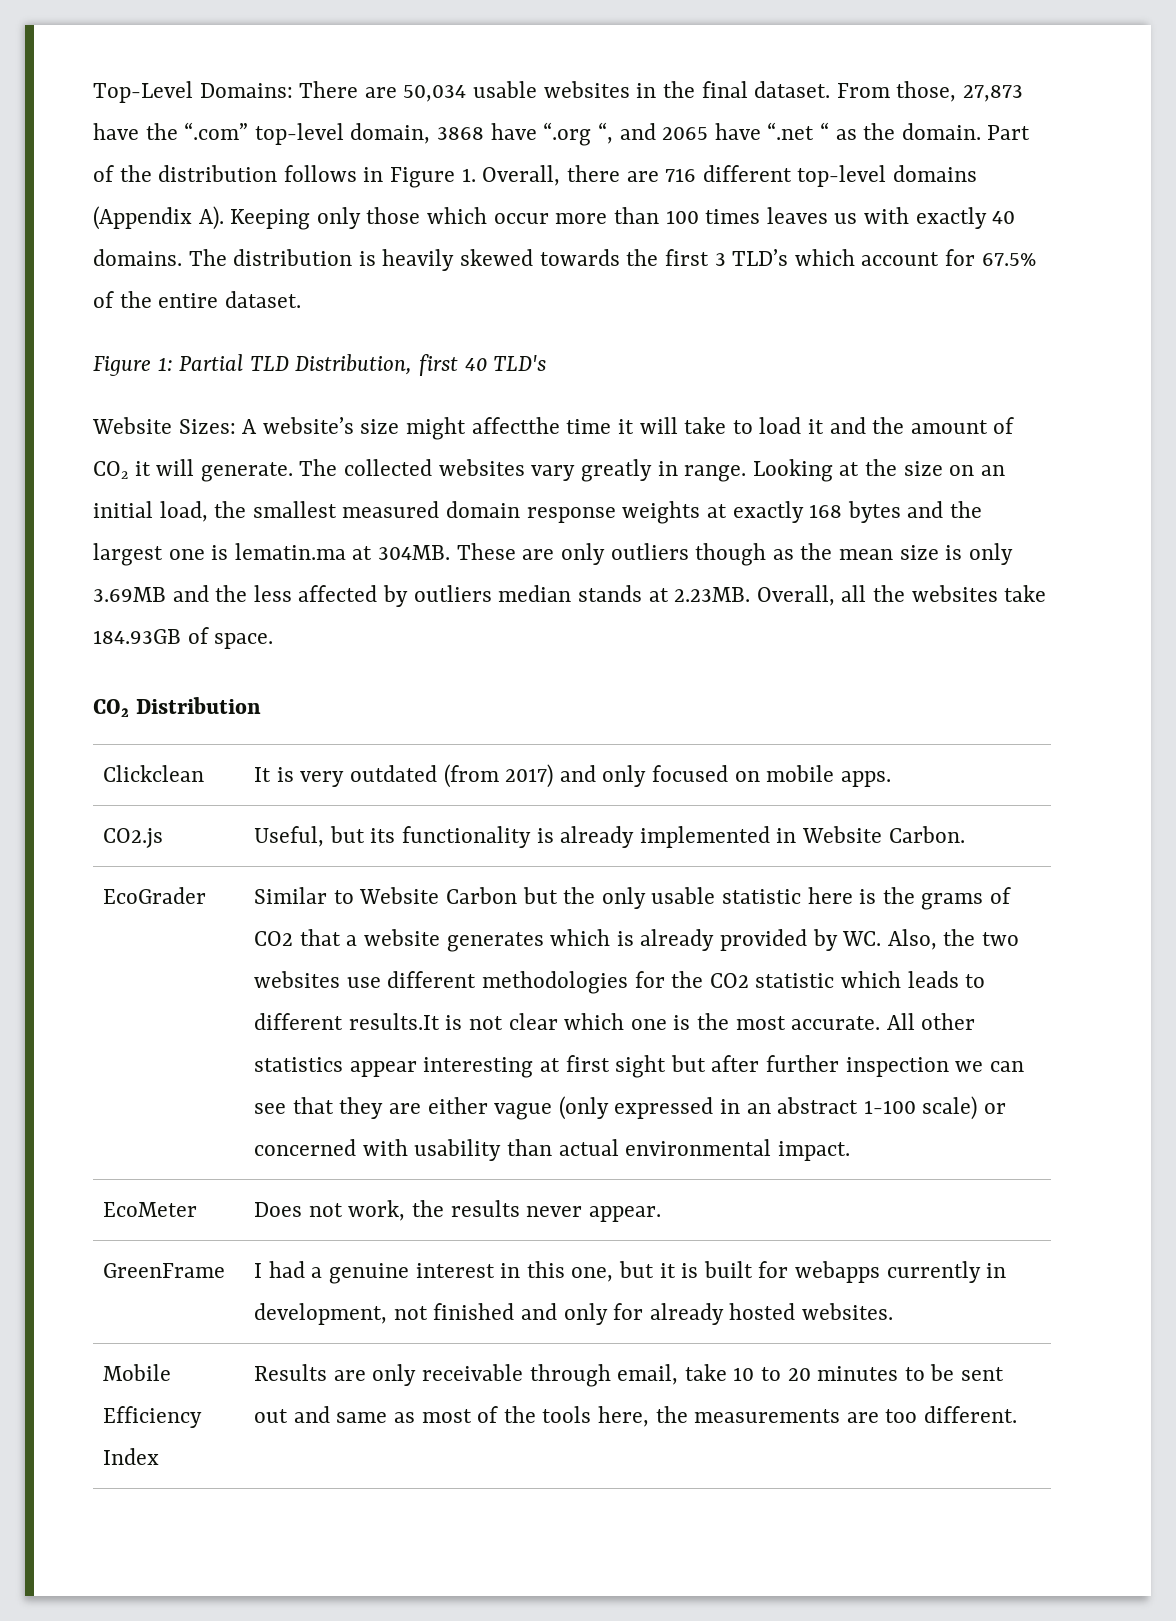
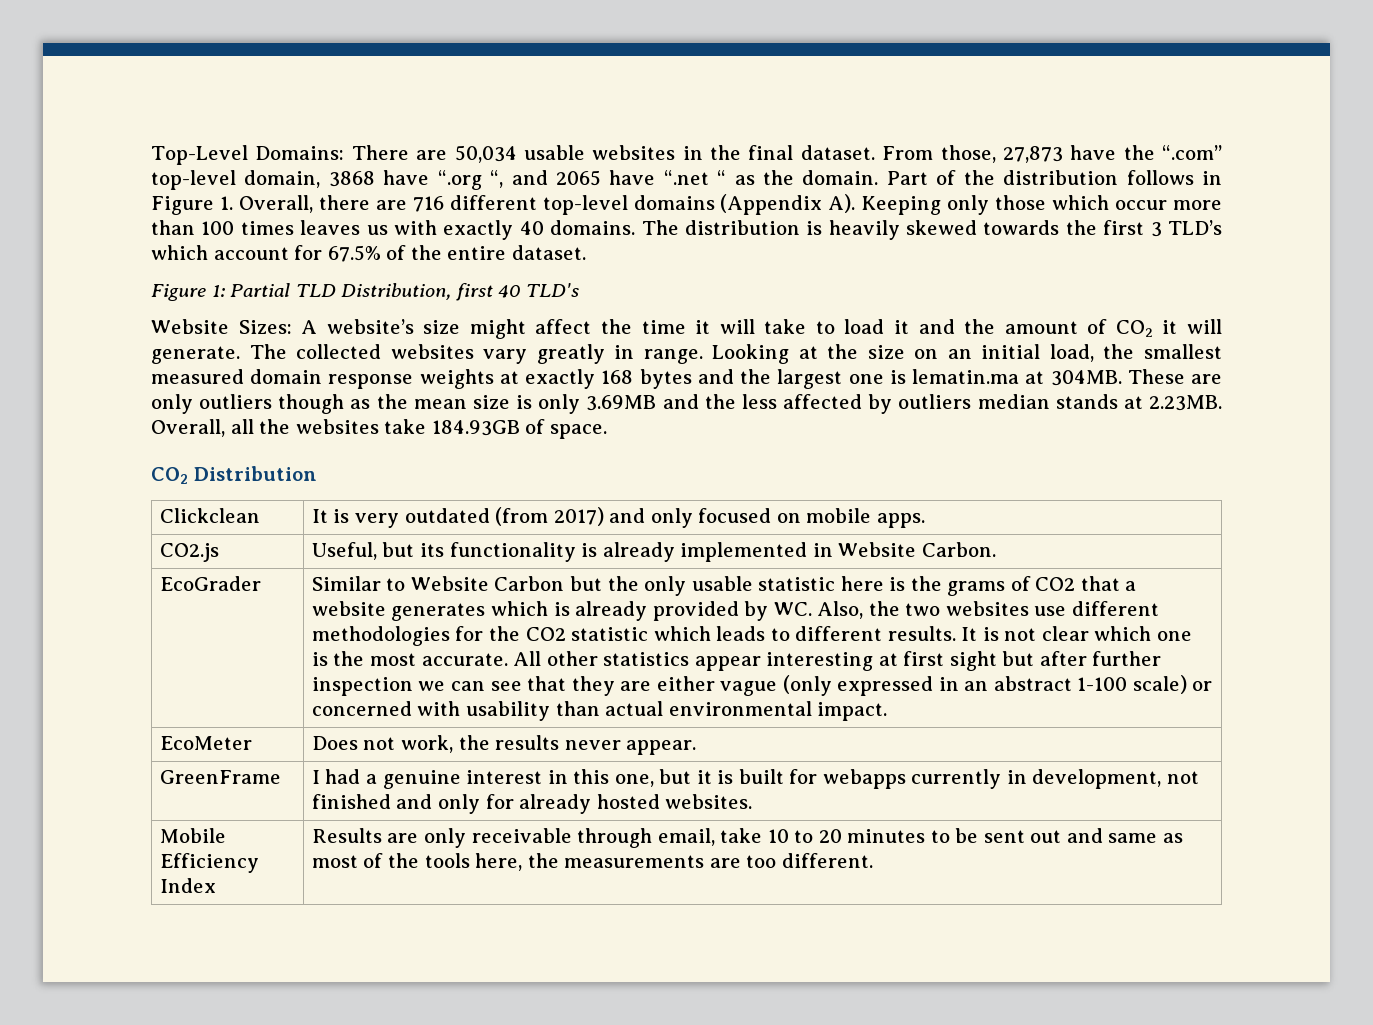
[471,417,560,434] affectthe -> [535,319,632,334] affect the
[348,1013,440,1030] results.It -> [887,626,978,641] results. It

